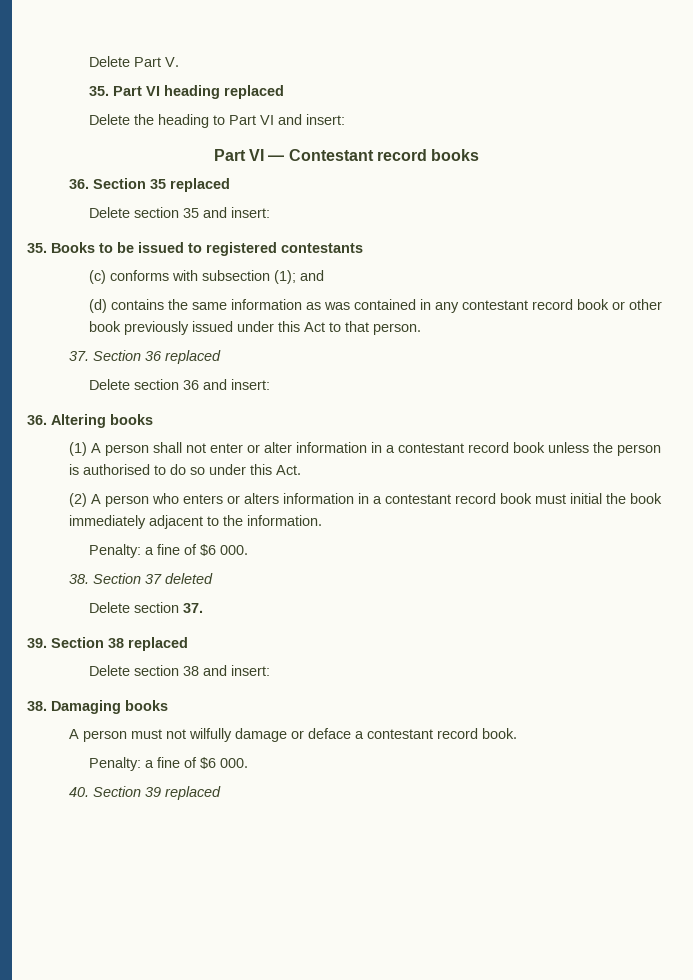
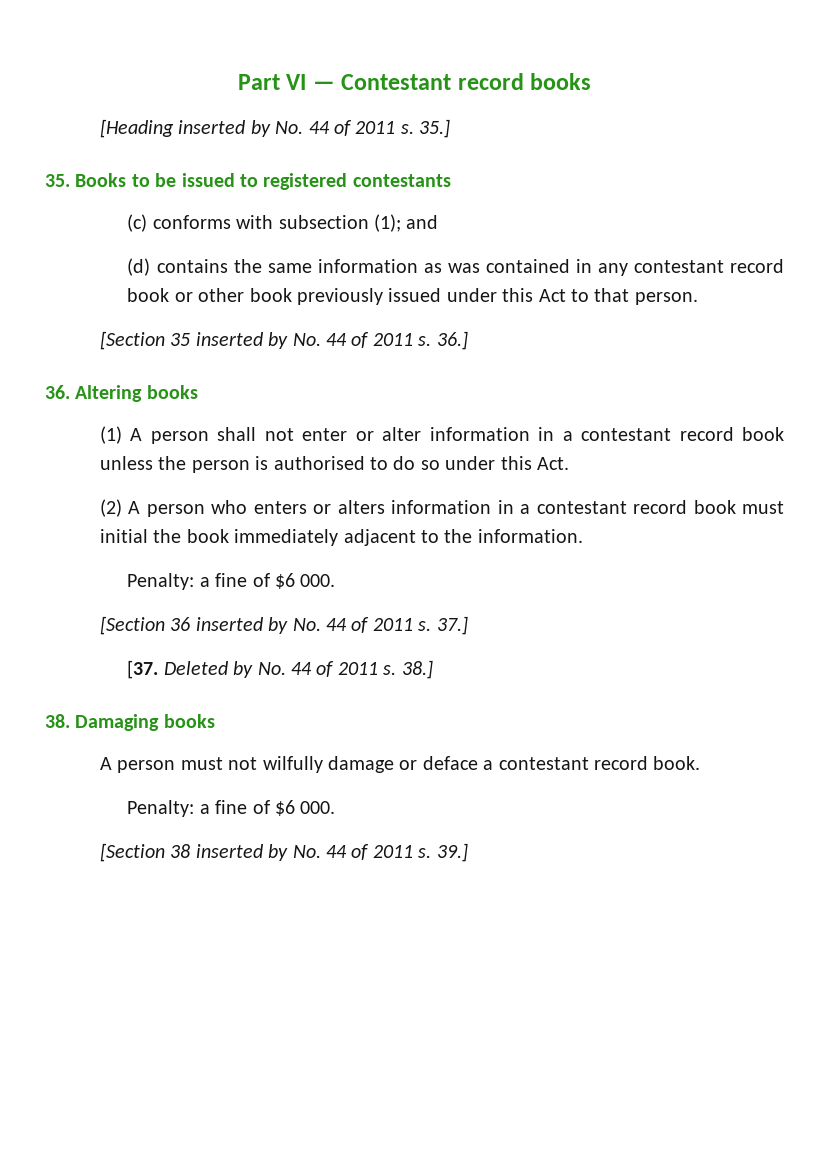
[89,56,180,67] [89,85,285,99] [89,114,346,128] Delete Part V. // 35. Part VI heading replaced // Delete the heading to Part VI and insert: // -> (238, 82) none
[68,178,230,192] [89,207,271,218] 36. Section 35 replaced // Delete section 35 and insert: -> [99,119,451,138] [Heading inserted by No. 44 of 2011 s. 35.]
[68,350,221,364] [89,379,271,390] 37. Section 36 replaced // Delete section 36 and insert: -> [99,331,468,350] [Section 35 inserted by No. 44 of 2011 s. 36.]
[68,573,213,584] [89,602,204,613] [27,637,188,651] [89,665,271,676] 38. Section 37 deleted // Delete section 37. // 39. Section 38 replaced // Delete section 38 and insert: -> [99,616,468,635] [127,660,433,679] [Section 36 inserted by No. 44 of 2011 s. 37.] // [37. Deleted by No. 44 of 2011 s. 38.]
[68,786,221,800] 40. Section 39 replaced -> [99,843,468,862] [Section 38 inserted by No. 44 of 2011 s. 39.]

